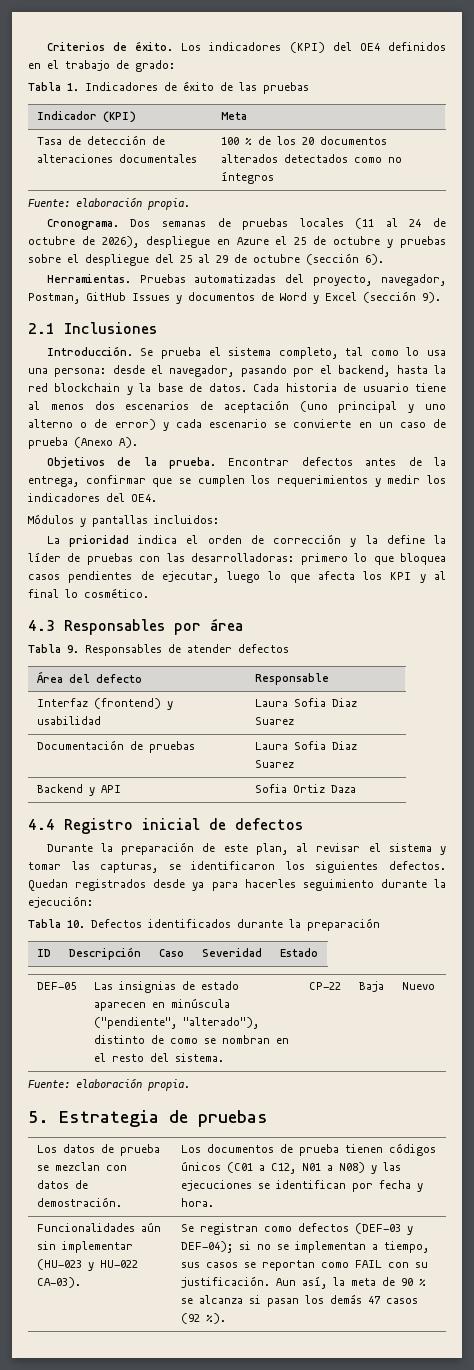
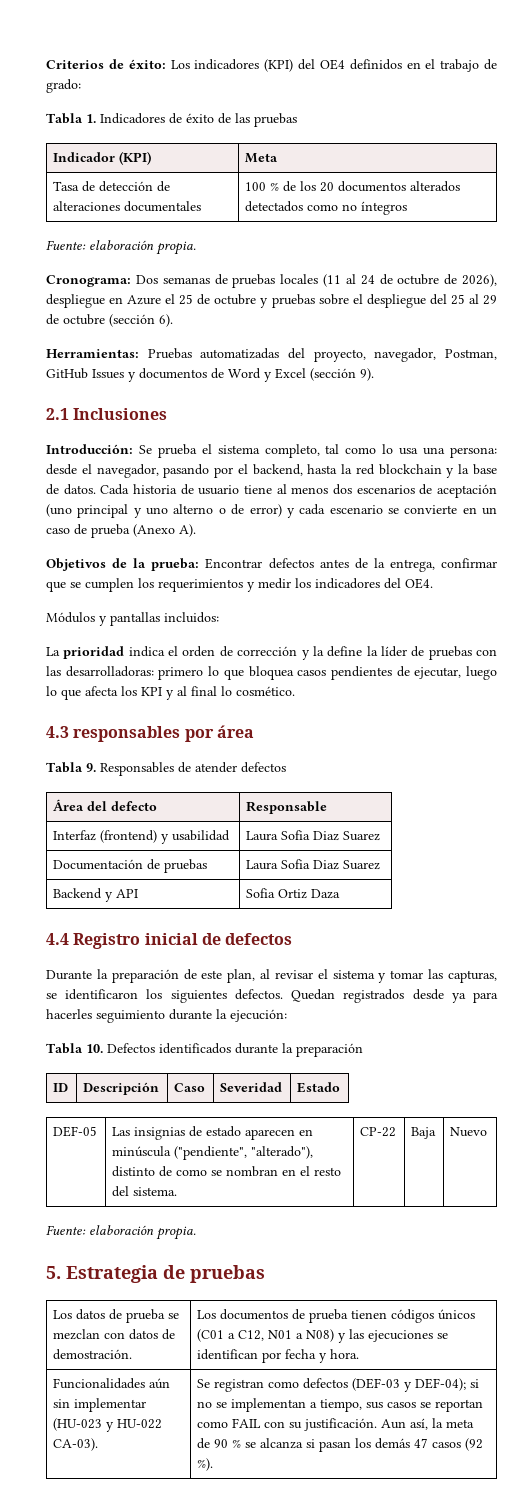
[135,41,174,51] éxito. -> [128,59,166,69] éxito:
[46,219,119,230] Cronograma. -> [46,275,131,287] Cronograma:
[46,274,131,283] Herramientas. -> [46,349,139,358] Herramientas:
[46,346,133,356] Introducción. -> [46,444,133,454] Introducción:
[168,457,216,469] prueba. -> [151,558,200,571] prueba:
[64,619,165,635] Responsables -> [73,726,181,742] responsables

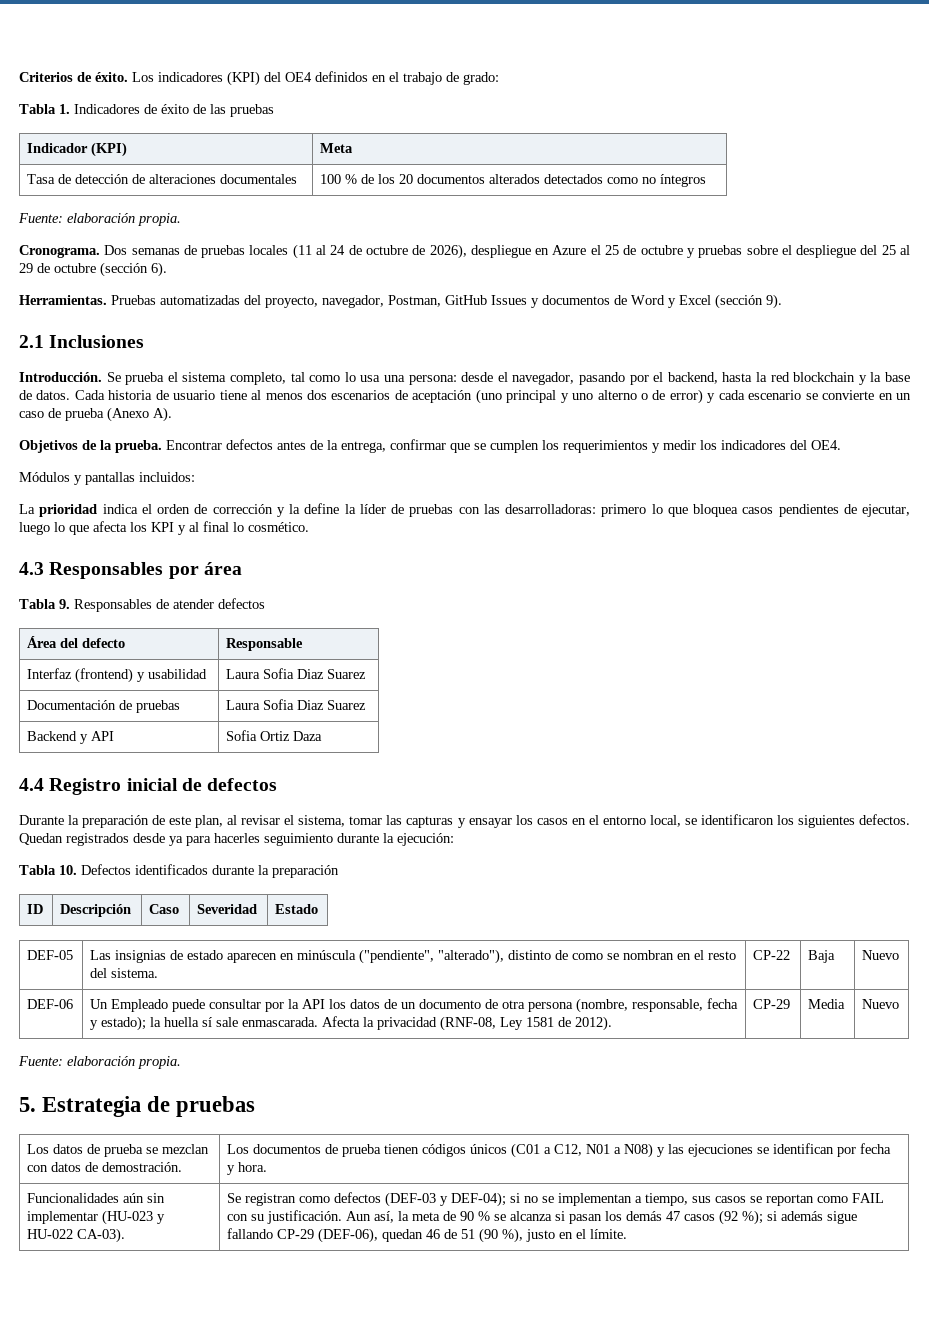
[128,59,166,69] éxito: -> [95,72,128,82] éxito.
[46,275,131,287] Cronograma: -> [19,245,100,258] Cronograma.
[46,349,139,358] Herramientas: -> [19,295,107,305] Herramientas.
[46,444,133,454] Introducción: -> [19,372,102,382] Introducción.
[151,558,200,571] prueba: -> [115,440,162,453] prueba.
[73,726,181,742] responsables -> [49,562,164,579] Responsables
[332,969,498,983] sistema y tomar las capturas, -> [298,815,681,828] sistema, tomar las capturas y ensayar los casos en el entorno local,
(488, 1132) none -> [27,999,74,1009] [90,998,739,1013] [90,1016,613,1031] [753,999,791,1009] [808,999,846,1009] [862,999,900,1009] // DEF-06 | Un Empleado puede consultar por la API los datos de un documento de otra persona (nombre, responsable, fecha y estado); la huella sí sale enmascarada. Afecta la privacidad (RNF-08, Ley 1581 de 2012). | CP-29 | Media | Nuevo
[197,1458,214,1471] %). -> [742,1210,858,1225] [227,1228,628,1243] %); si además sigue fallando CP-29 (DEF-06), quedan 46 de 51 (90 %), justo en el límite.

